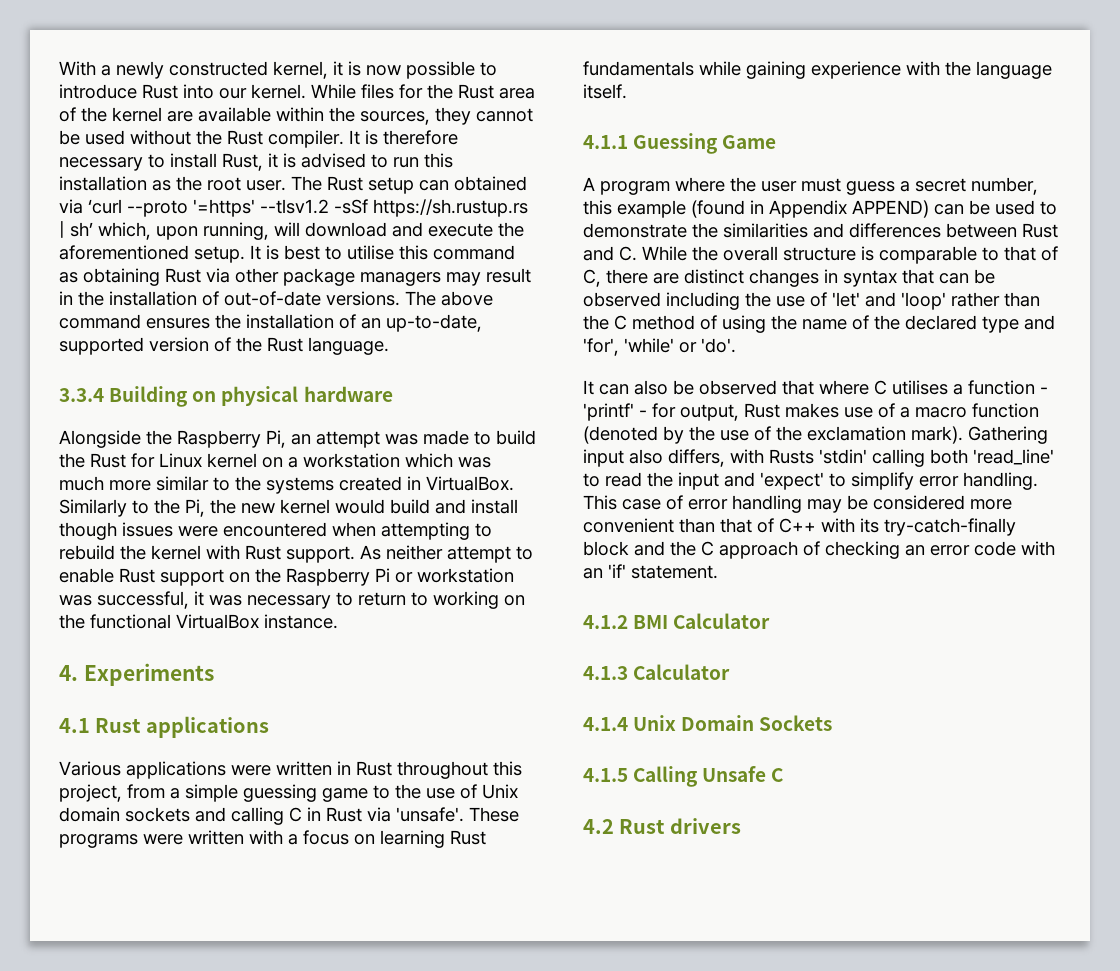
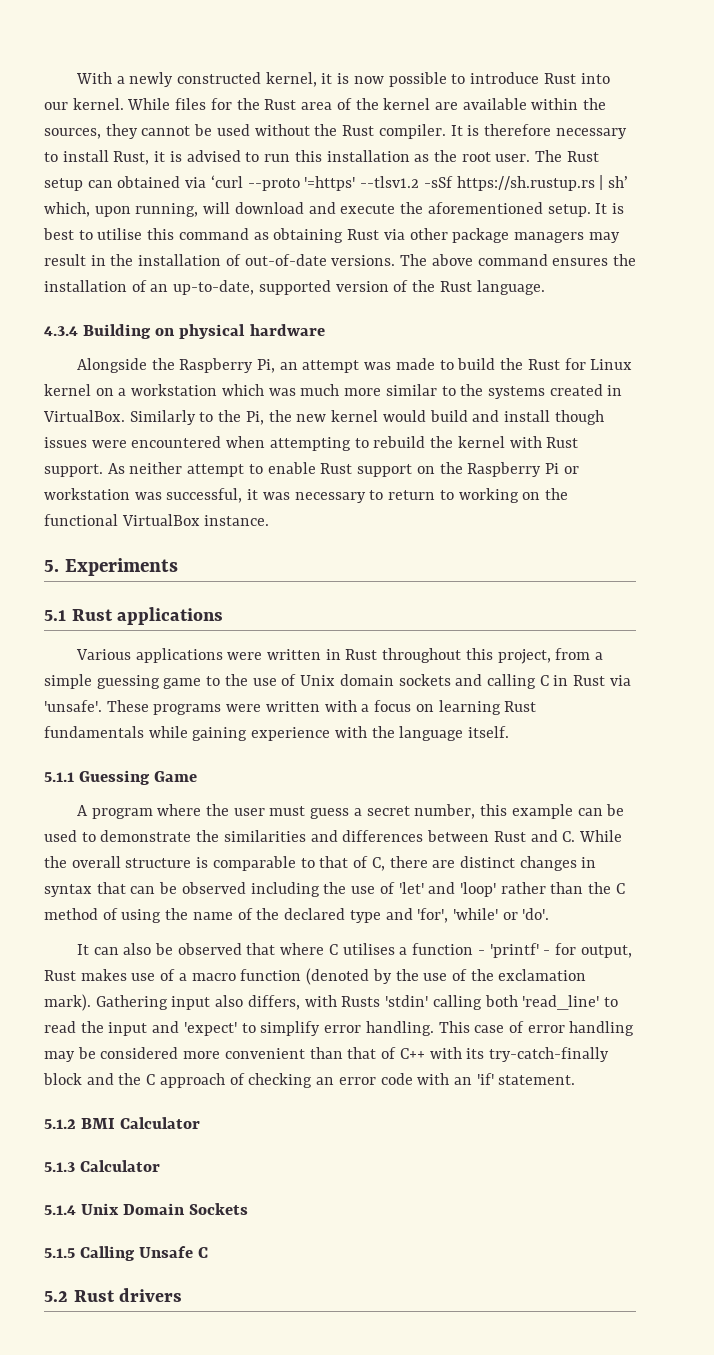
[59,388,104,402] 3.3.4 -> [44,326,78,336] 4.3.4
[59,665,78,681] 4. -> [44,560,59,572] 5.
[59,718,90,733] 4.1 -> [44,610,66,621] 5.1
[583,135,628,149] 4.1.1 -> [44,772,74,782] 5.1.1
[691,200,929,218] (found in Appendix APPEND) -> (573, 811) none
[583,615,628,629] 4.1.2 -> [44,1119,76,1129] 5.1.2
[583,664,731,680] [583,717,628,731] 4.1.3 Calculator // 4.1.4 -> [44,1160,161,1172] [44,1205,76,1215] 5.1.3 Calculator // 5.1.4
[583,768,628,782] 4.1.5 -> [44,1248,75,1258] 5.1.5
[583,819,614,834] 4.2 -> [44,1291,68,1302] 5.2

